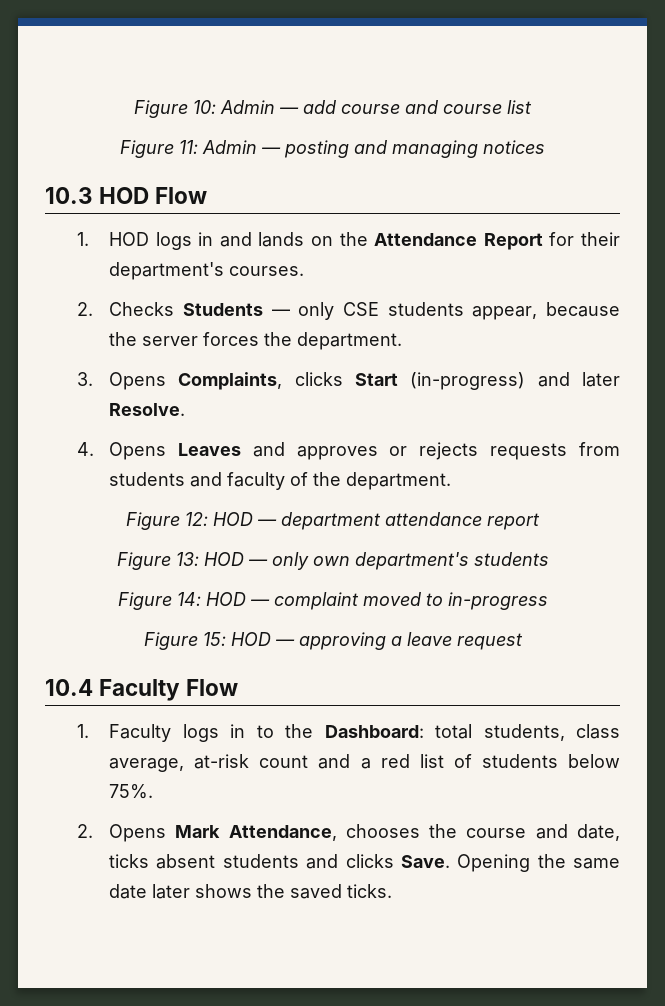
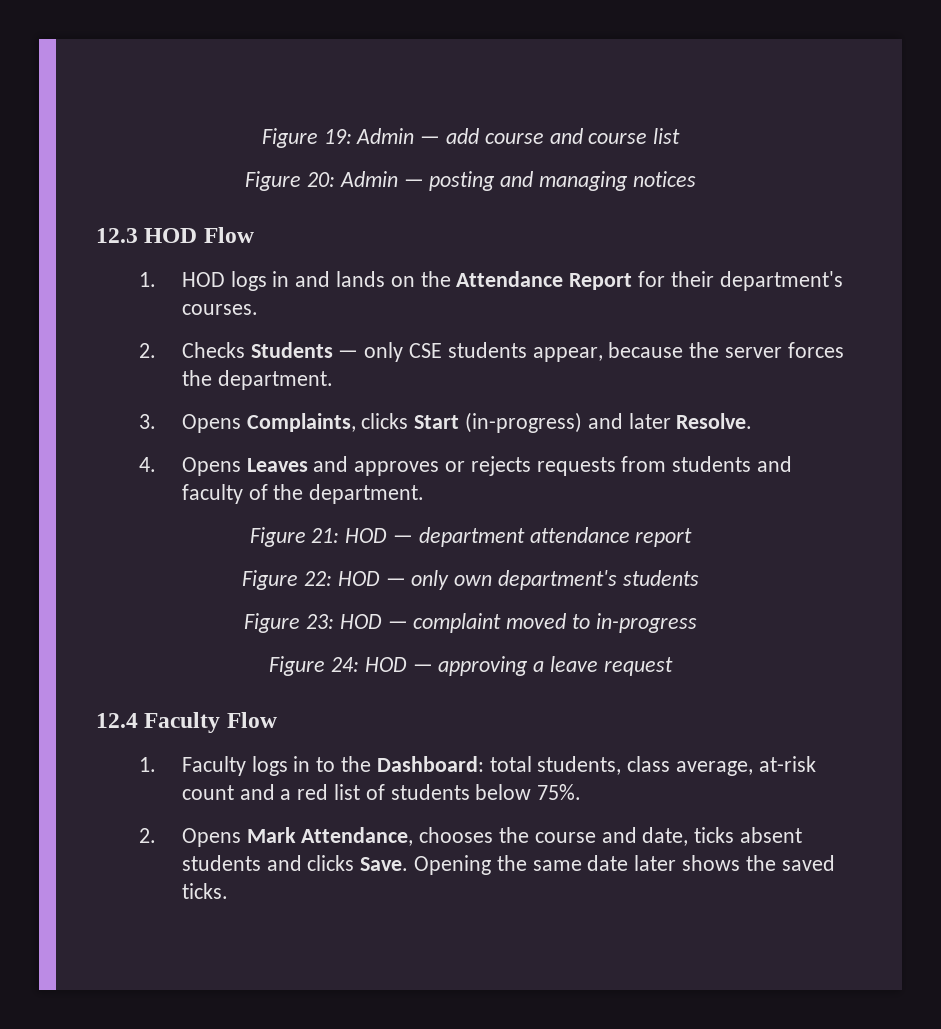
[134,100,216,118] Figure 10: -> [261,128,352,148] Figure 19:
[179,140,198,154] 11: -> [306,172,335,187] 20:
[45,187,93,204] 10.3 -> [96,228,138,243] 12.3
[185,512,208,526] 12: -> [311,528,340,543] 21:
[175,552,199,566] 13: -> [303,571,332,586] 22:
[176,592,201,606] 14: -> [305,614,334,629] 23:
[202,632,226,646] 15: -> [330,657,359,672] 24:
[45,679,93,696] 10.4 -> [96,713,138,728] 12.4

